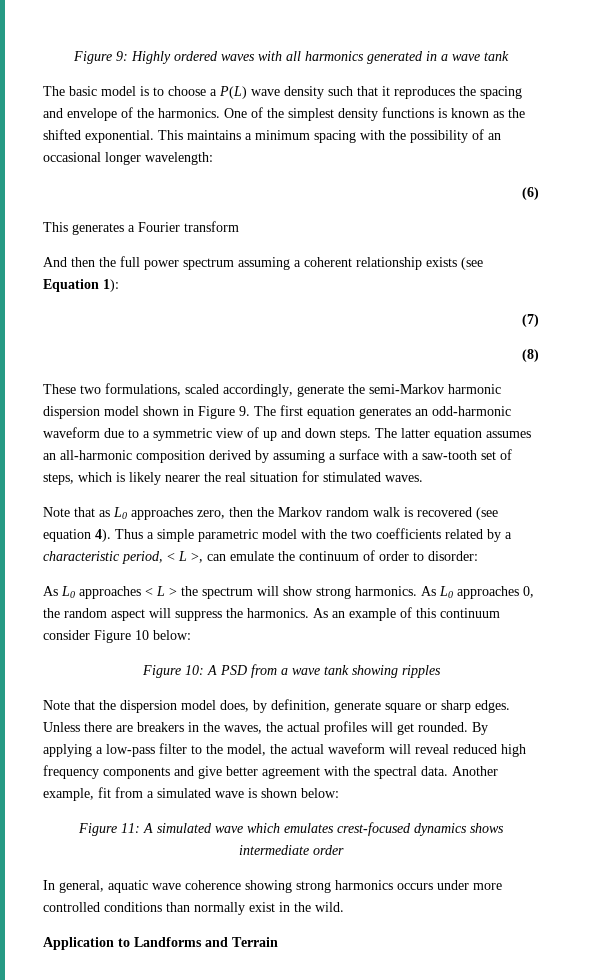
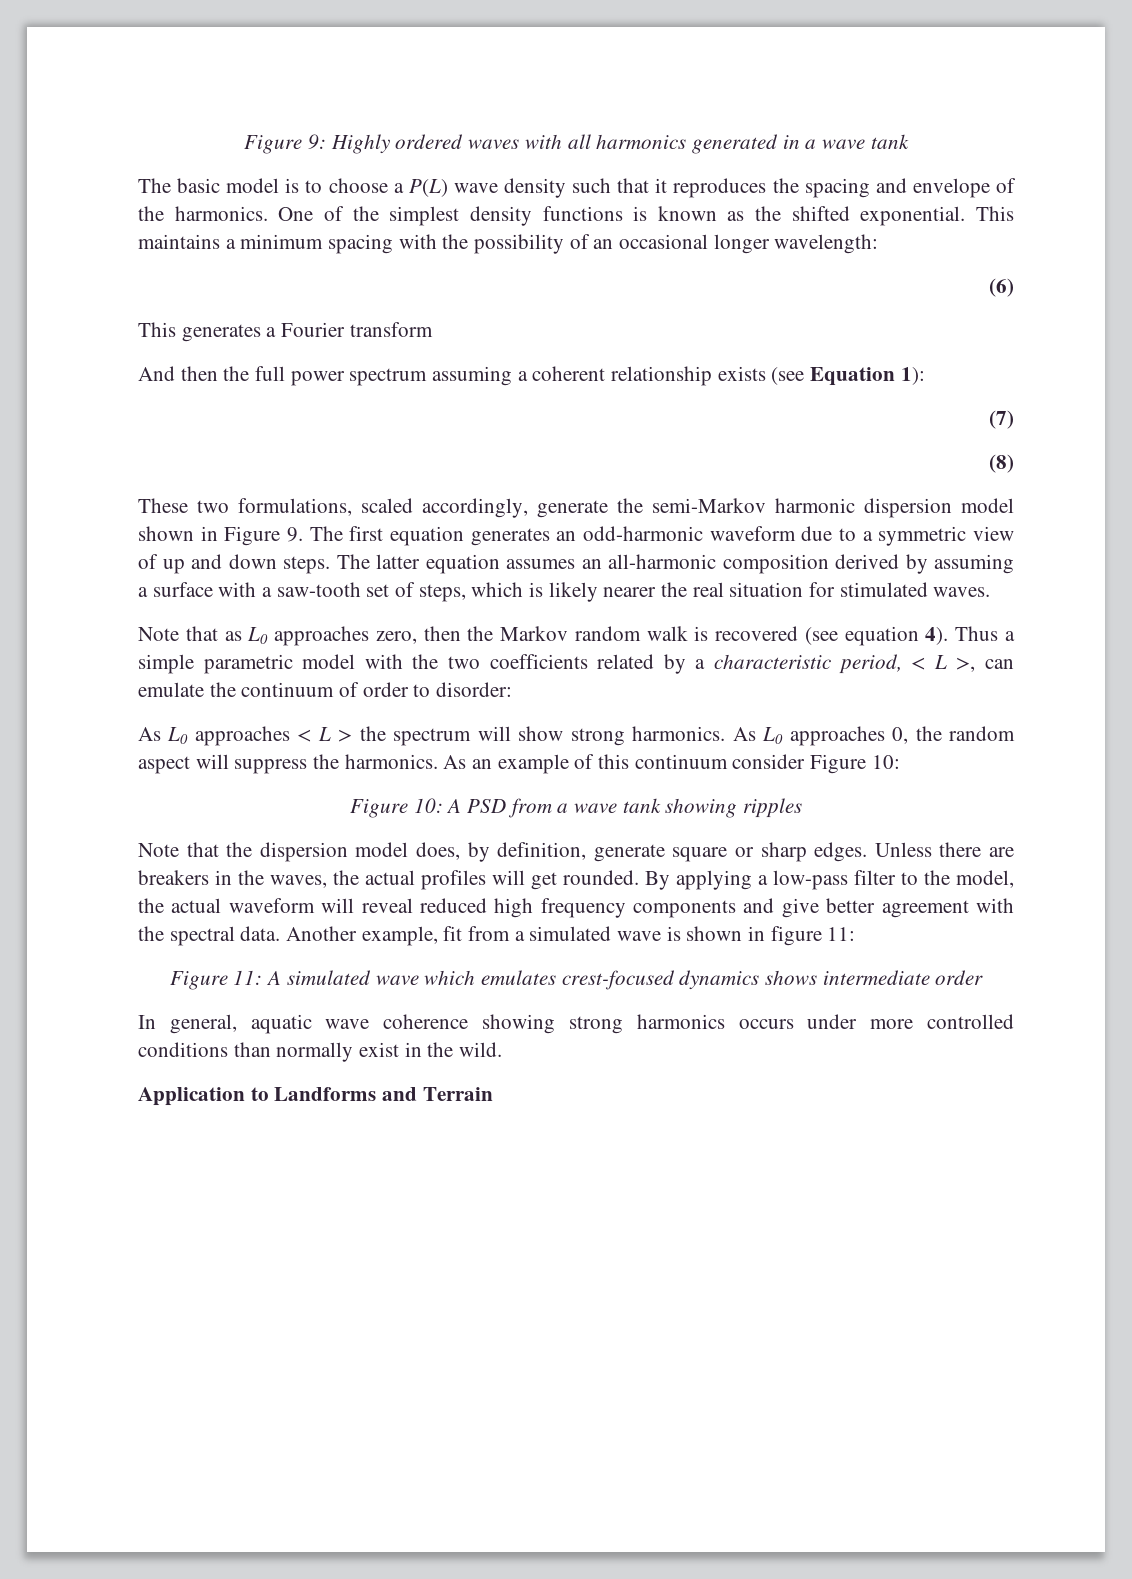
[135,630,191,640] 10 below: -> [871,755,900,769] 10:
[301,788,339,798] below: -> [748,926,856,946] in figure 11:

